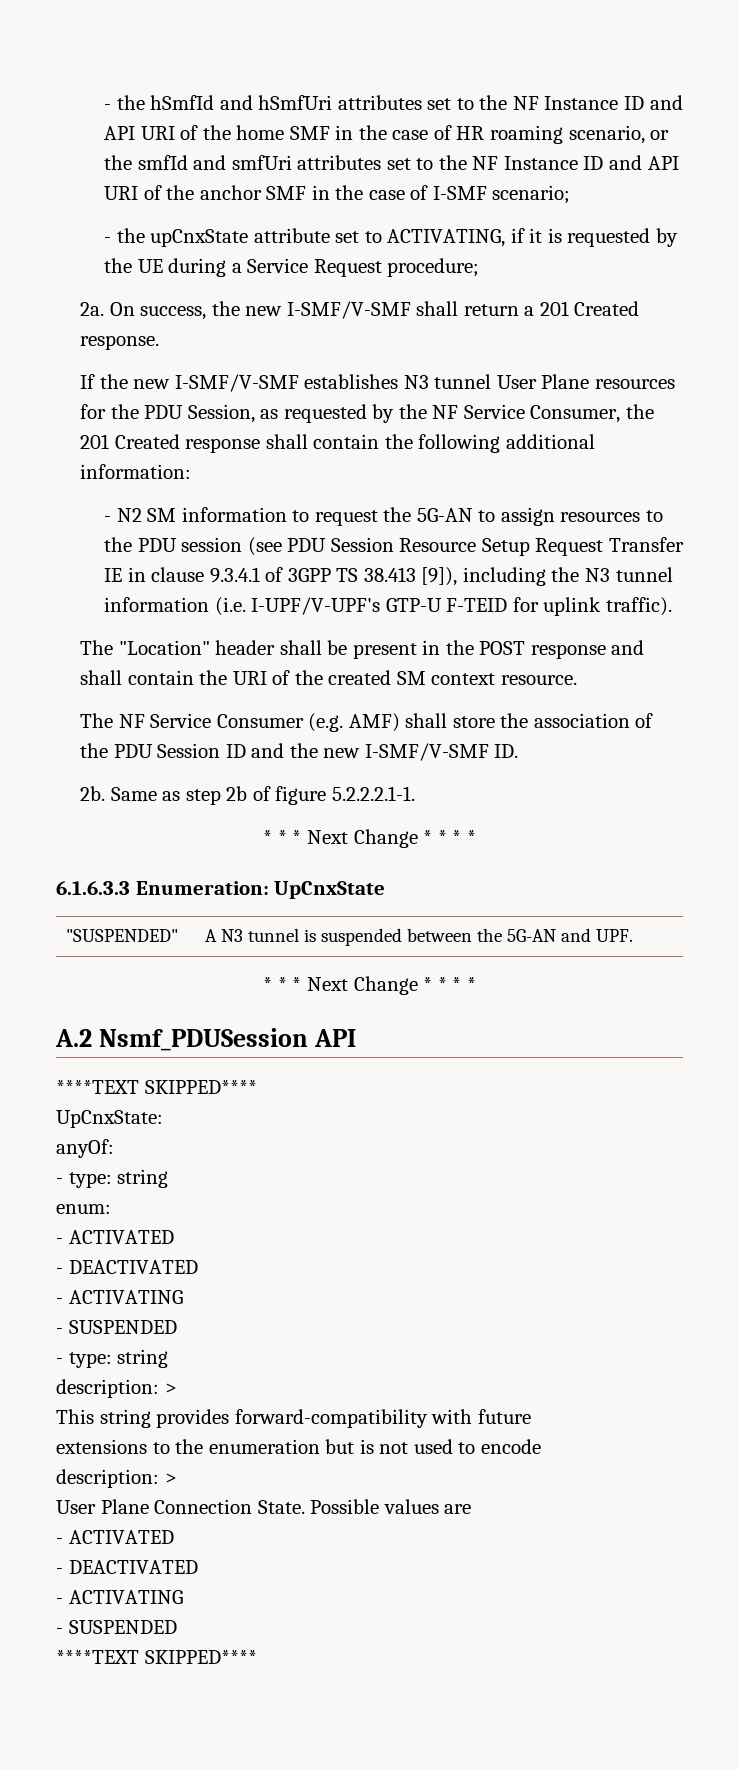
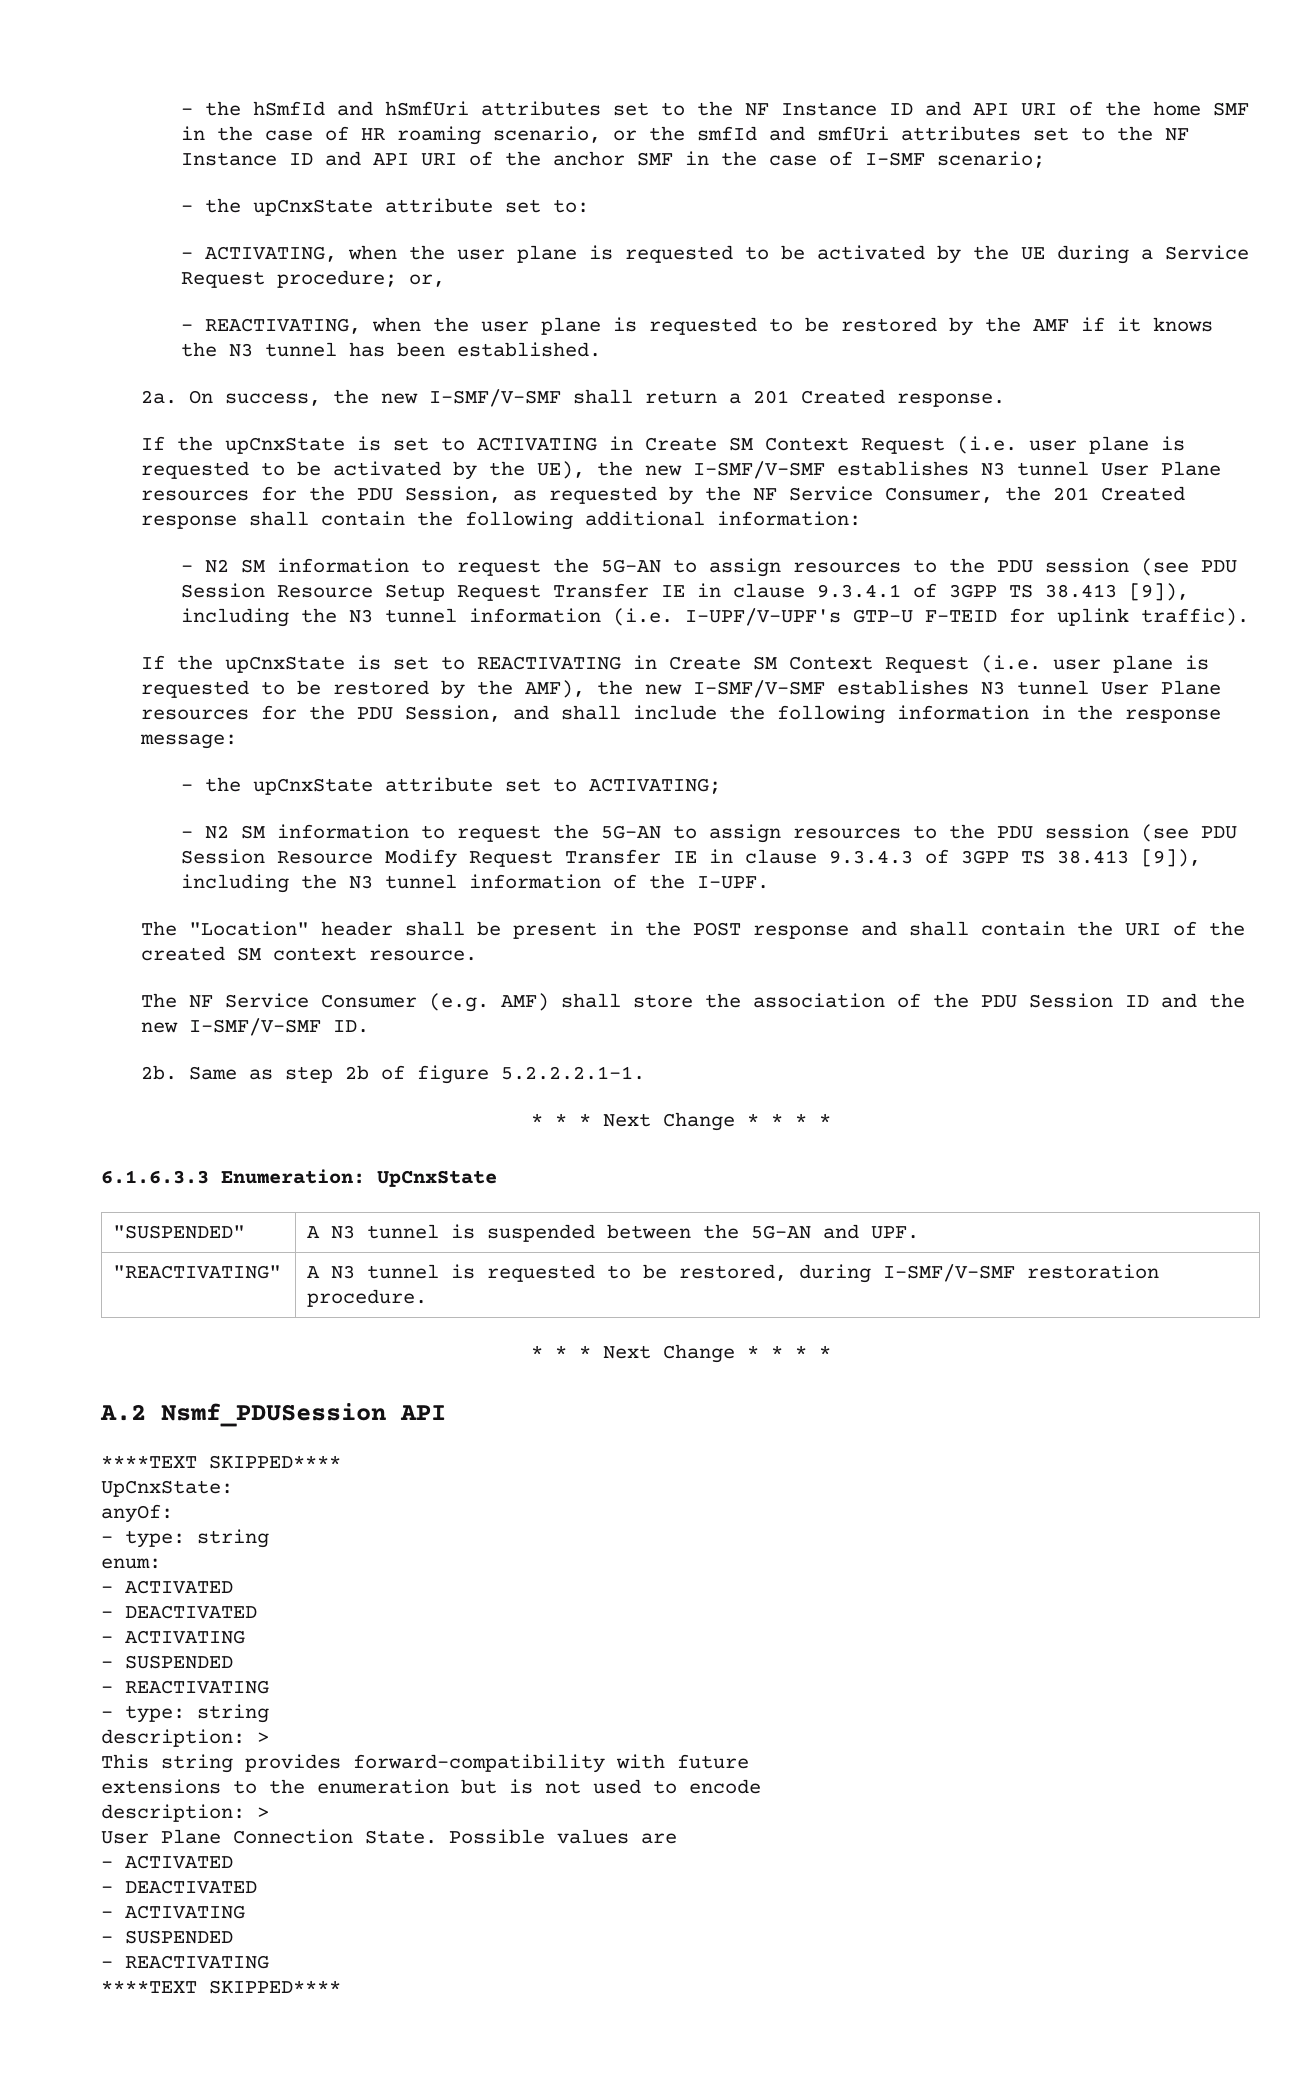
[364,228,651,247] to ACTIVATING, if it is requested -> [553,199,590,213] [181,245,926,263] to: // - ACTIVATING, when the user plane is requested to be activated
(480, 267) none -> [409,274,446,287] [181,317,1214,336] [181,342,602,357] or, // - REACTIVATING, when the user plane is requested to be restored by the AMF if it knows the N3 tunnel has been established.
(128, 381) none -> [225,436,1186,454] [141,461,634,480] upCnxState is set to ACTIVATING in Create SM Context Request (i.e. user plane is requested to be activated by the UE), the
(672, 606) none -> [141,655,1210,673] [141,680,1222,699] [141,705,1222,724] [140,734,238,749] [181,777,722,795] [181,824,1238,843] [181,849,1202,868] [181,874,770,893] // If the upCnxState is set to REACTIVATING in Create SM Context Request (i.e. user plane is requested to be restored by the AMF), the new I-SMF/V-SMF establishes N3 tunnel User Plane resources for the PDU Session, and shall include the following information in the response message: // - the upCnxState attribute set to ACTIVATING; // - N2 SM information to request the 5G-AN to assign resources to the PDU session (see PDU Session Resource Modify Request Transfer IE in clause 9.3.4.3 of 3GPP TS 38.413 [9]), including the N3 tunnel information of the I-UPF.
(633, 935) none -> [112,1265,281,1279] [306,1264,1159,1283] [306,1289,427,1307] // "REACTIVATING" | A N3 tunnel is requested to be restored, during I-SMF/V-SMF restoration procedure.
(177, 1327) none -> [101,1680,269,1694] // - REACTIVATING
(177, 1627) none -> [101,1955,269,1969] // - REACTIVATING

